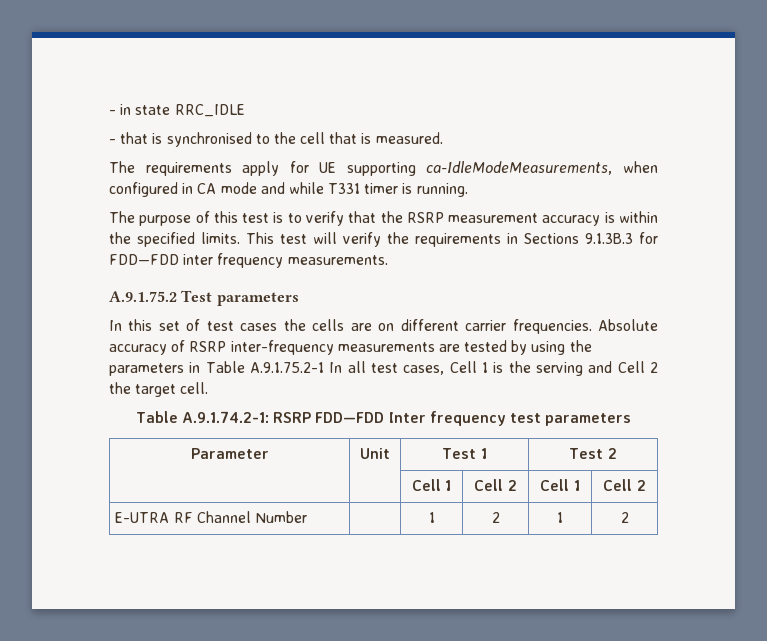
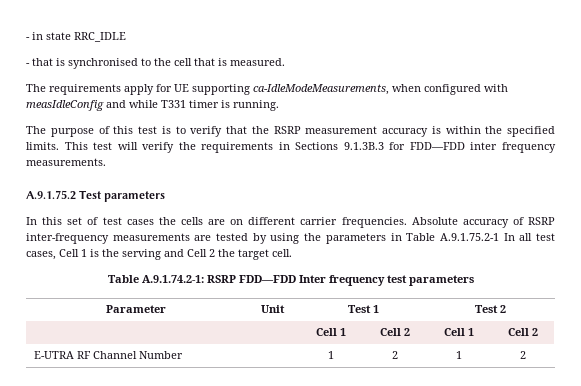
[182,182,257,194] in CA mode -> [484,84,508,92] [26,100,104,111] with measIdleConfig

